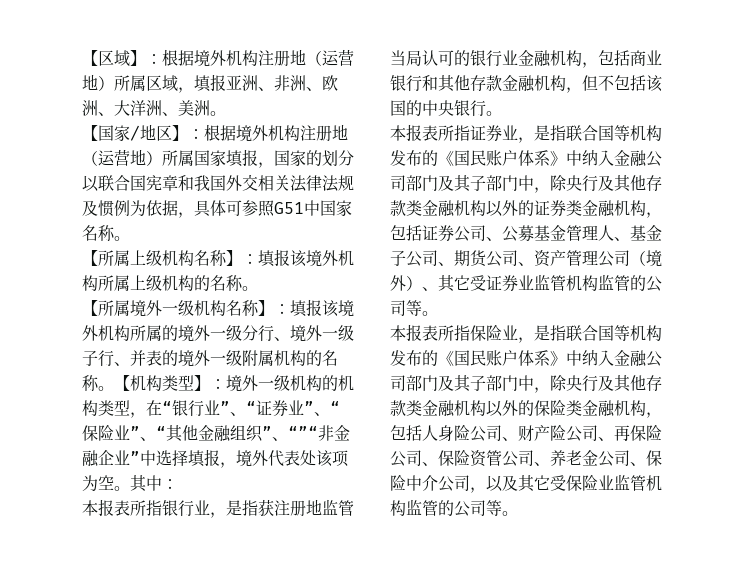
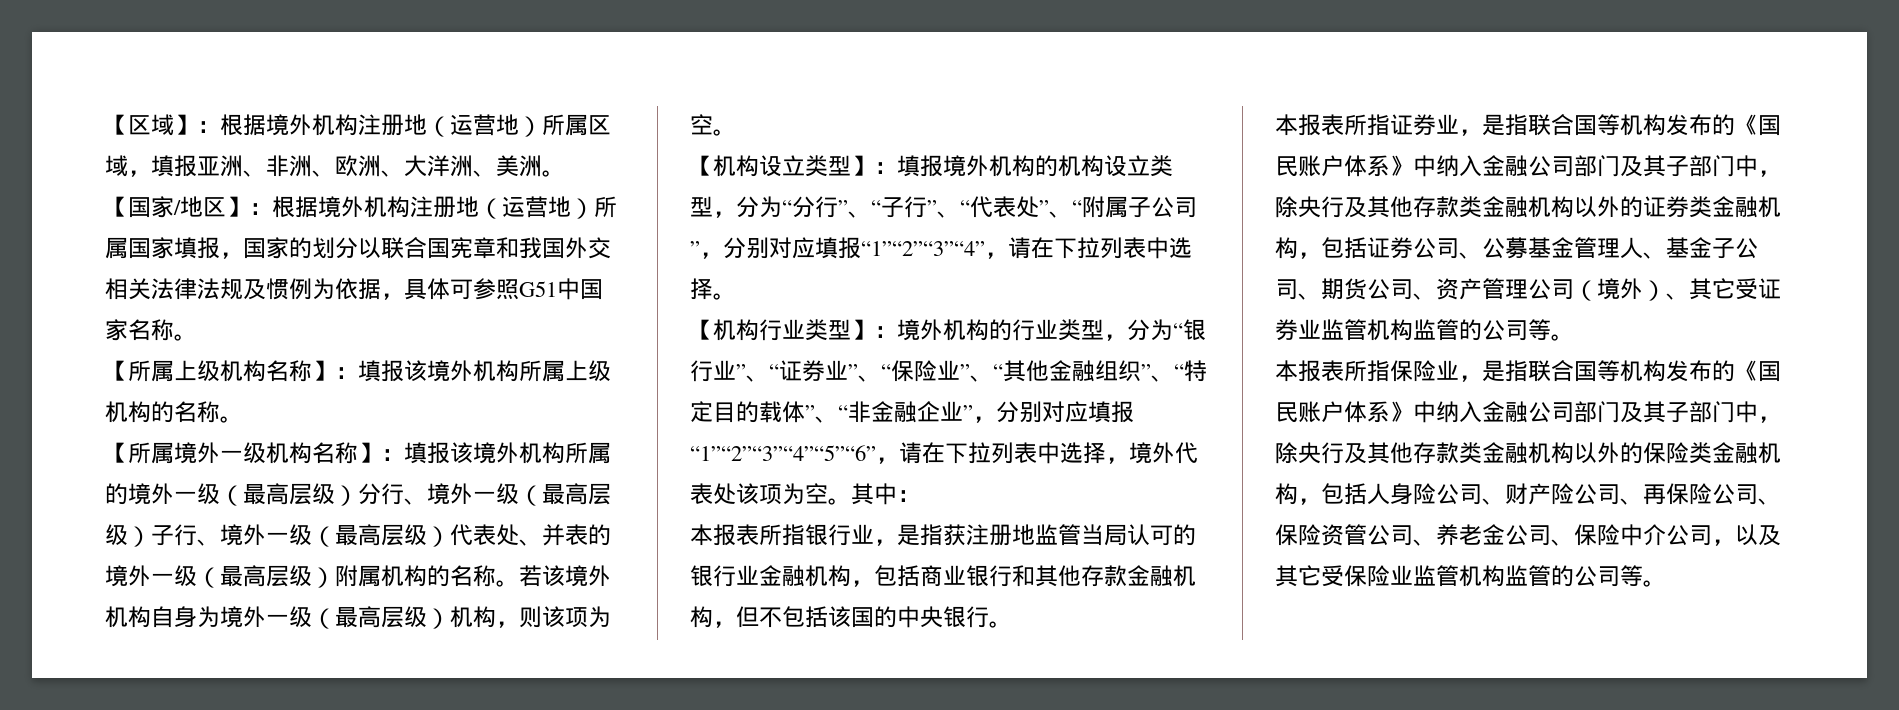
(242, 333) none -> [220,483,358,506] （最高层级）
[82,350,114,367] 子行 -> [519,483,611,506] [105,524,519,547] （最高层级）子行、境外一级（最高层级）代表处
(242, 358) none -> [197,565,335,588] （最高层级）
[114,375,354,392] [82,400,162,418] 【机构类型】：境外一级机构的机构类型，在 -> [519,565,611,587] [105,606,611,629] [690,114,736,136] [690,155,1173,177] [690,196,1197,218] [690,237,1192,259] [690,278,736,300] [690,319,1173,341] 若该境外机构自身为境外一级（最高层级）机构，则该项为空。 // 【机构设立类型】：填报境外机构的机构设立类型，分为“分行”、“子行”、“代表处”、“附属子公司”，分别对应填报“1”“2”“3”“4”，请在下拉列表中选择。 // 【机构行业类型】：境外机构的行业类型，分为
[288,425,350,441] [82,449,220,467] “”“非金融企业”中选择填报 -> [1174,360,1207,382] [690,401,1134,423] [690,442,1106,464] “特定目的载体”、“非金融企业”，分别对应填报“1”“2”“3”“4”“5”“6”，请在下拉列表中选择

